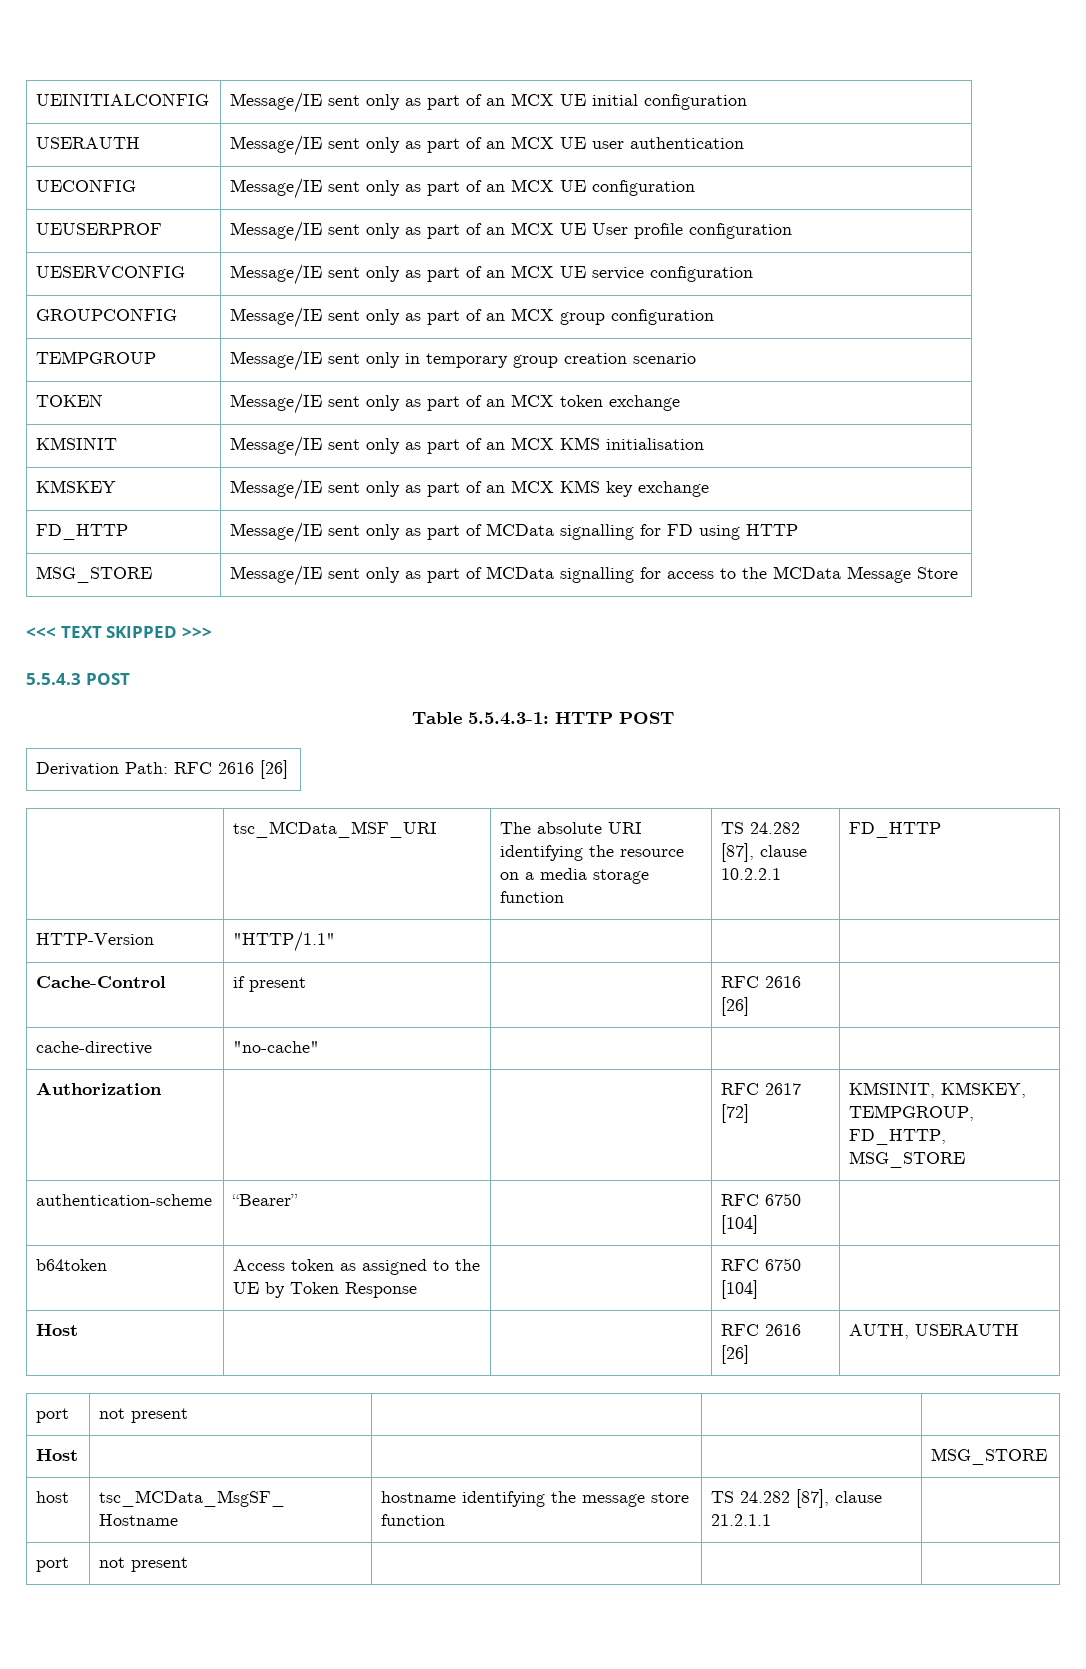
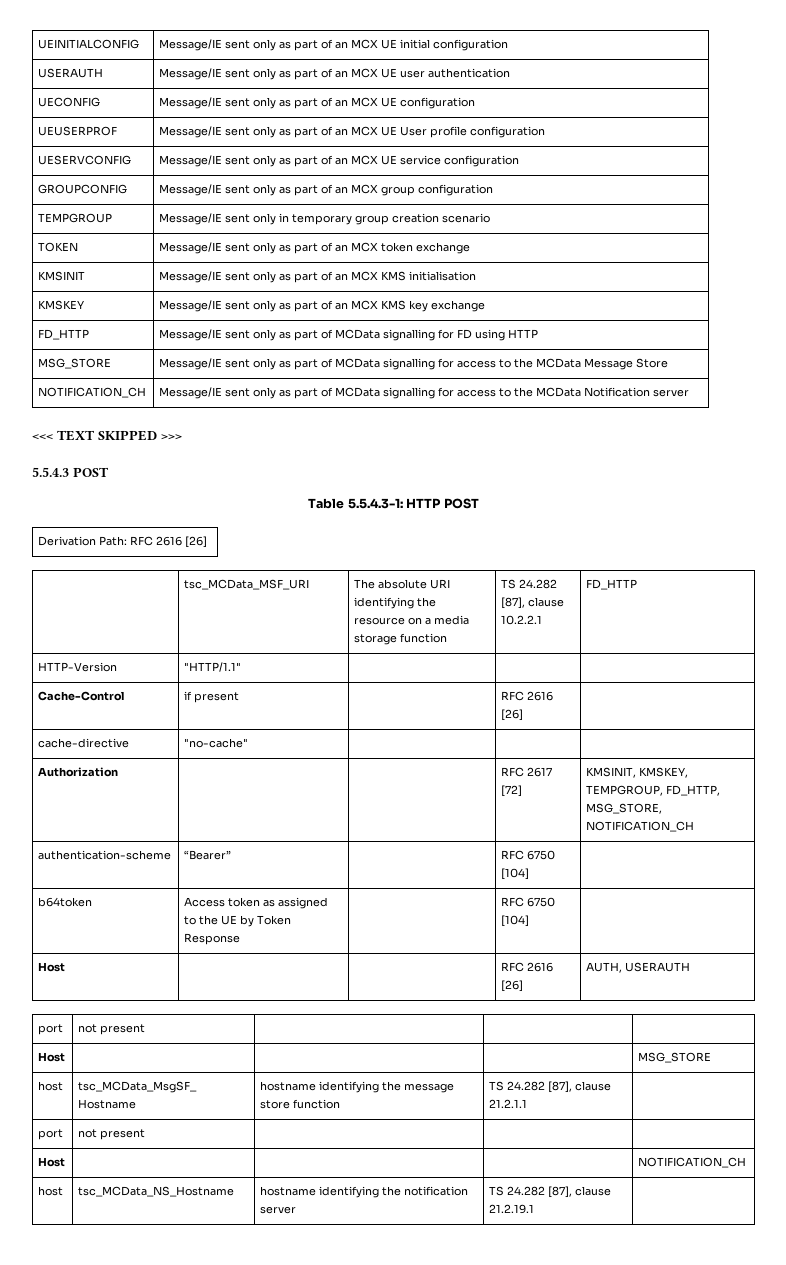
(959, 573) none -> [38,387,147,398] [159,387,690,399] // NOTIFICATION_CH | Message/IE sent only as part of MCData signalling for access to the MCData Notification server
[849,1151,966,1168] MSG_STORE -> [586,803,663,814] [586,821,695,832] MSG_STORE, NOTIFICATION_CH
(189, 1564) none -> [38,1157,66,1167] [638,1157,747,1168] [38,1186,64,1196] [78,1186,235,1197] [260,1186,469,1198] [260,1206,297,1214] [489,1186,612,1198] [489,1204,535,1214] // Host | | | | NOTIFICATION_CH // host | tsc_MCData_NS_Hostname | hostname identifying the notification server | TS 24.282 [87], clause 21.2.19.1 |

